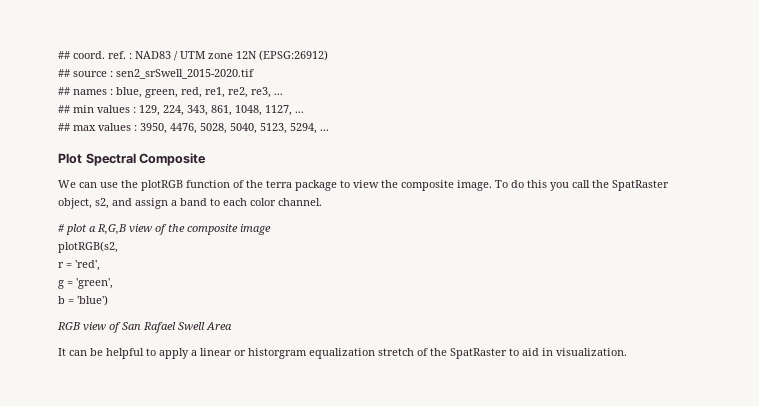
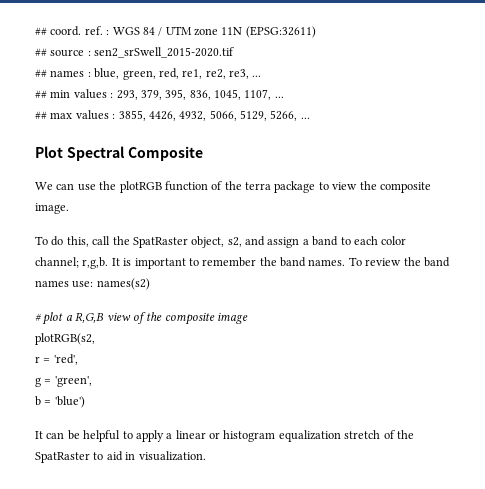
[135,51,171,59] NAD83 -> [112,27,155,35] WGS 84
[236,50,328,61] 12N (EPSG:26912) -> [221,26,316,38] 11N (EPSG:32611)
[139,105,292,116] 129, 224, 343, 861, 1048, 1127, -> [116,89,272,100] 293, 379, 395, 836, 1045, 1107,
[140,123,317,134] 3950, 4476, 5028, 5040, 5123, 5294, -> [118,110,298,121] 3855, 4426, 4932, 5066, 5129, 5266,
(492, 185) none -> (69, 208) //
[527,180,569,191] this you -> [66,236,89,247] this,
[278,198,322,206] channel. -> [35,257,450,269] [35,278,150,290] channel; r,g,b. It is important to remember the band names. To review the band names use: names(s2)
[57,322,232,333] // RGB view of San Rafael Swell Area -> (85, 402) none
[248,348,307,359] historgram -> [223,430,276,442] histogram

